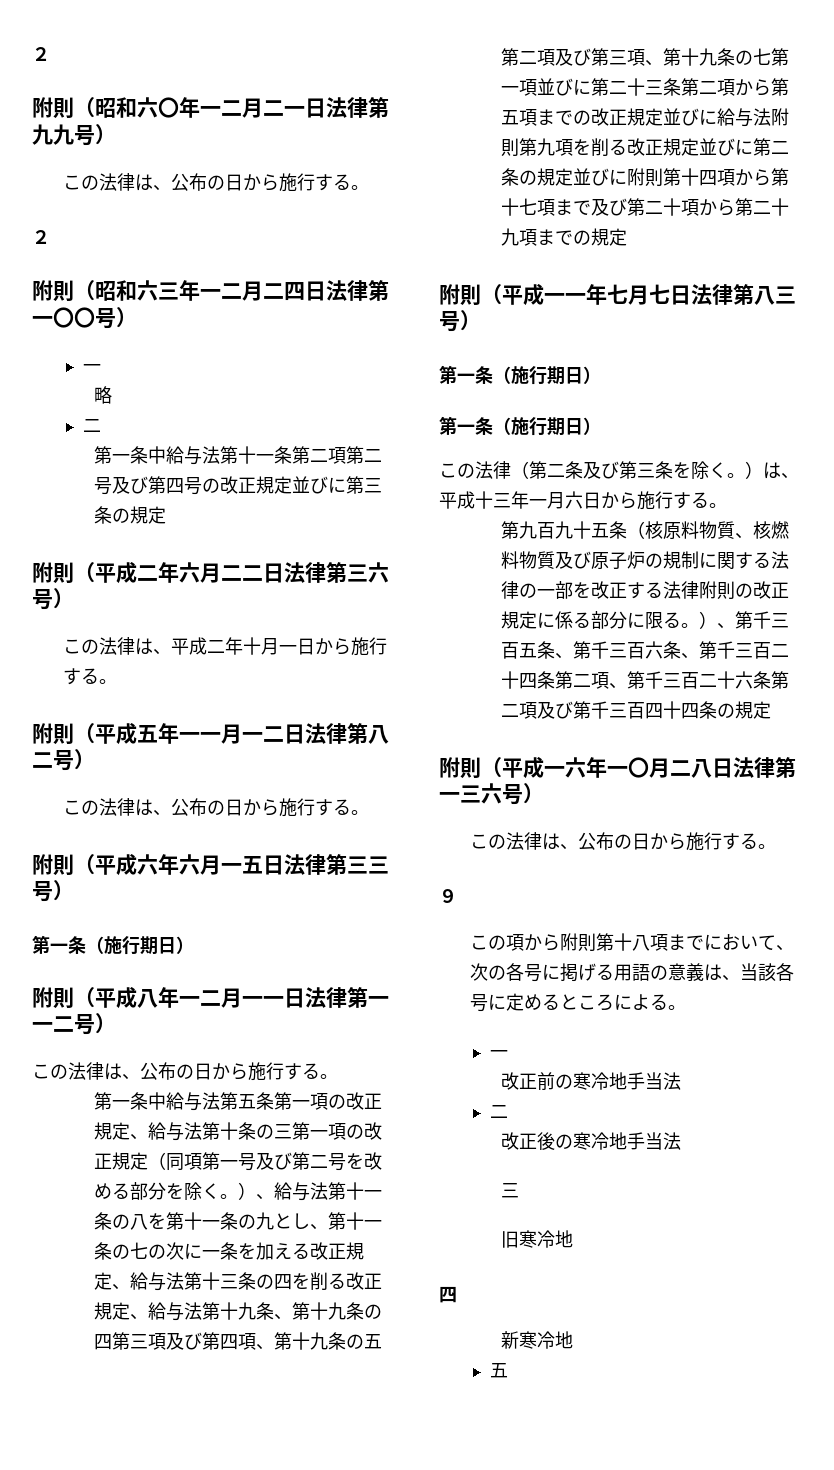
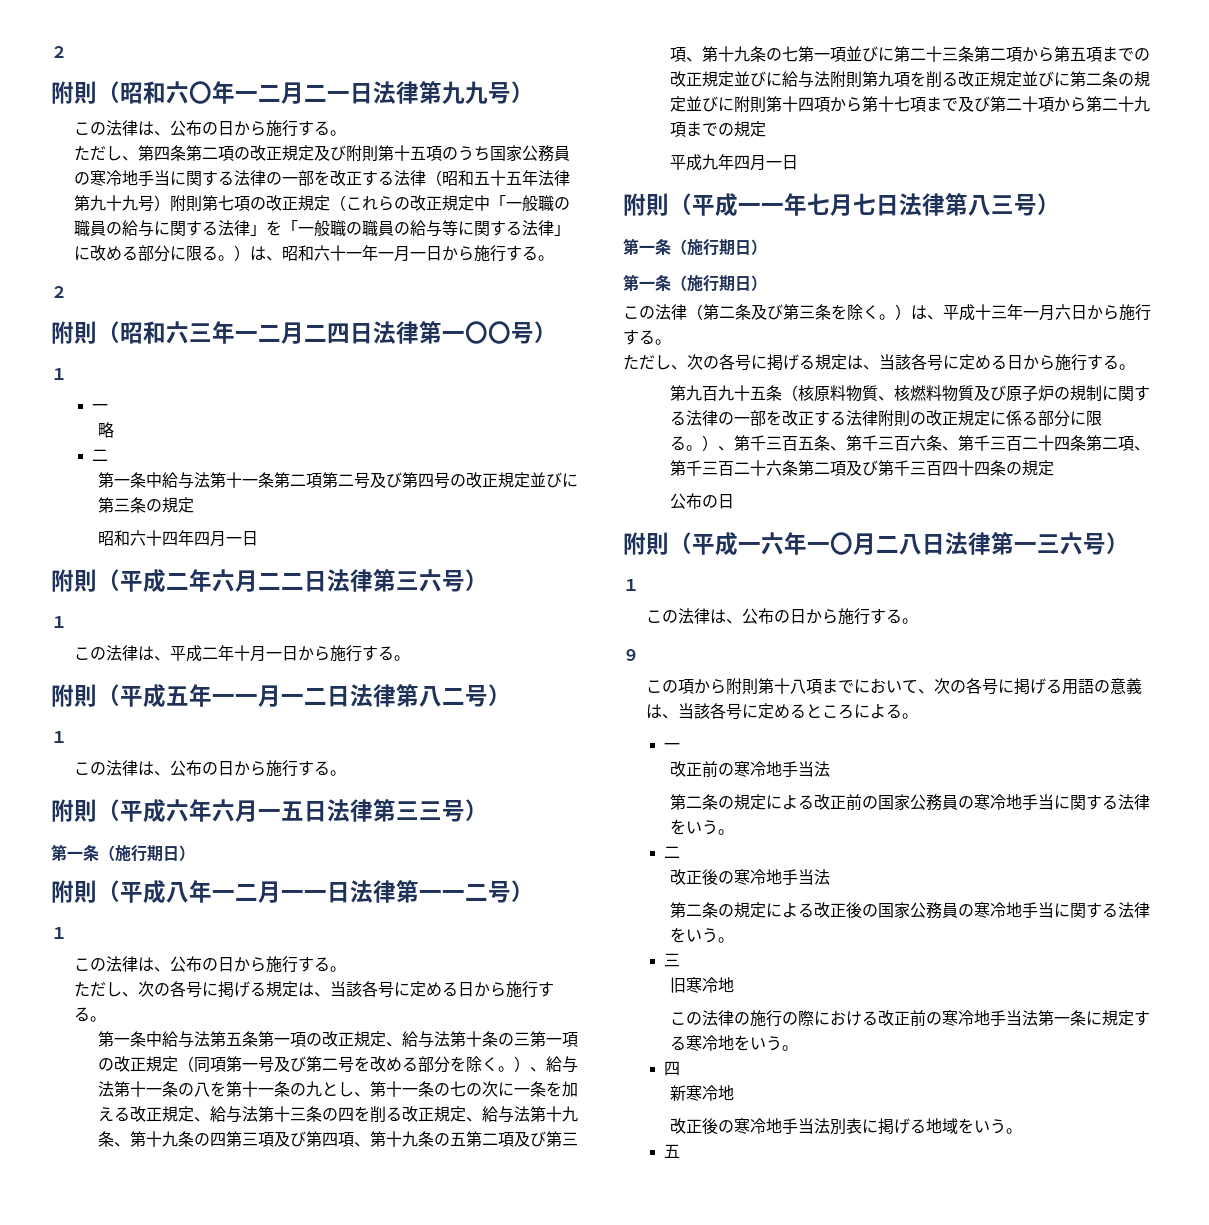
(369, 187) none -> [74,145,571,162] [74,170,571,187] [74,195,571,212] [74,220,571,237] [74,245,555,262] // ただし、第四条第二項の改正規定及び附則第十五項のうち国家公務員の寒冷地手当に関する法律の一部を改正する法律（昭和五十五年法律第九十九号）附則第七項の改正規定（これらの改正規定中「一般職の職員の給与に関する法律」を「一般職の職員の給与等に関する法律」に改める部分に限る。）は、昭和六十一年一月一日から施行する。
(137, 317) none -> [51,368,67,380] // １
(166, 515) none -> [97,530,258,547] // 昭和六十四年四月一日
(74, 598) none -> [51,616,67,628] // １
(95, 759) none -> [51,731,67,743] // １
[32,1062,338,1081] // この法律は、公布の日から施行する。 -> [51,927,67,939] [74,956,347,973] [74,981,555,998] [74,1007,107,1022] // １ // この法律は、公布の日から施行する。 // ただし、次の各号に掲げる規定は、当該各号に定める日から施行する。
(627, 237) none -> [669,154,798,171] // 平成九年四月一日
(727, 505) none -> [623,354,1135,371] // ただし、次の各号に掲げる規定は、当該各号に定める日から施行する。
(771, 710) none -> [669,493,734,509] // 公布の日
(544, 793) none -> [623,579,639,591] // １
(681, 1081) none -> [669,794,1150,811] [669,819,734,835] // 第二条の規定による改正前の国家公務員の寒冷地手当に関する法律をいう。
[500,1183,519,1198] [500,1230,573,1248] [439,1286,457,1303] [500,1331,573,1349] 三 // 旧寒冷地 // 四 // 新寒冷地 -> [669,902,1150,919] [669,927,734,943] [664,953,681,967] [669,977,734,993] [669,1010,1150,1027] [669,1035,798,1051] [664,1061,681,1076] [669,1085,734,1101] [669,1118,1022,1135] 第二条の規定による改正後の国家公務員の寒冷地手当に関する法律をいう。 // 三 // 旧寒冷地 // この法律の施行の際における改正前の寒冷地手当法第一条に規定する寒冷地をいう。 // 四 // 新寒冷地 // 改正後の寒冷地手当法別表に掲げる地域をいう。

